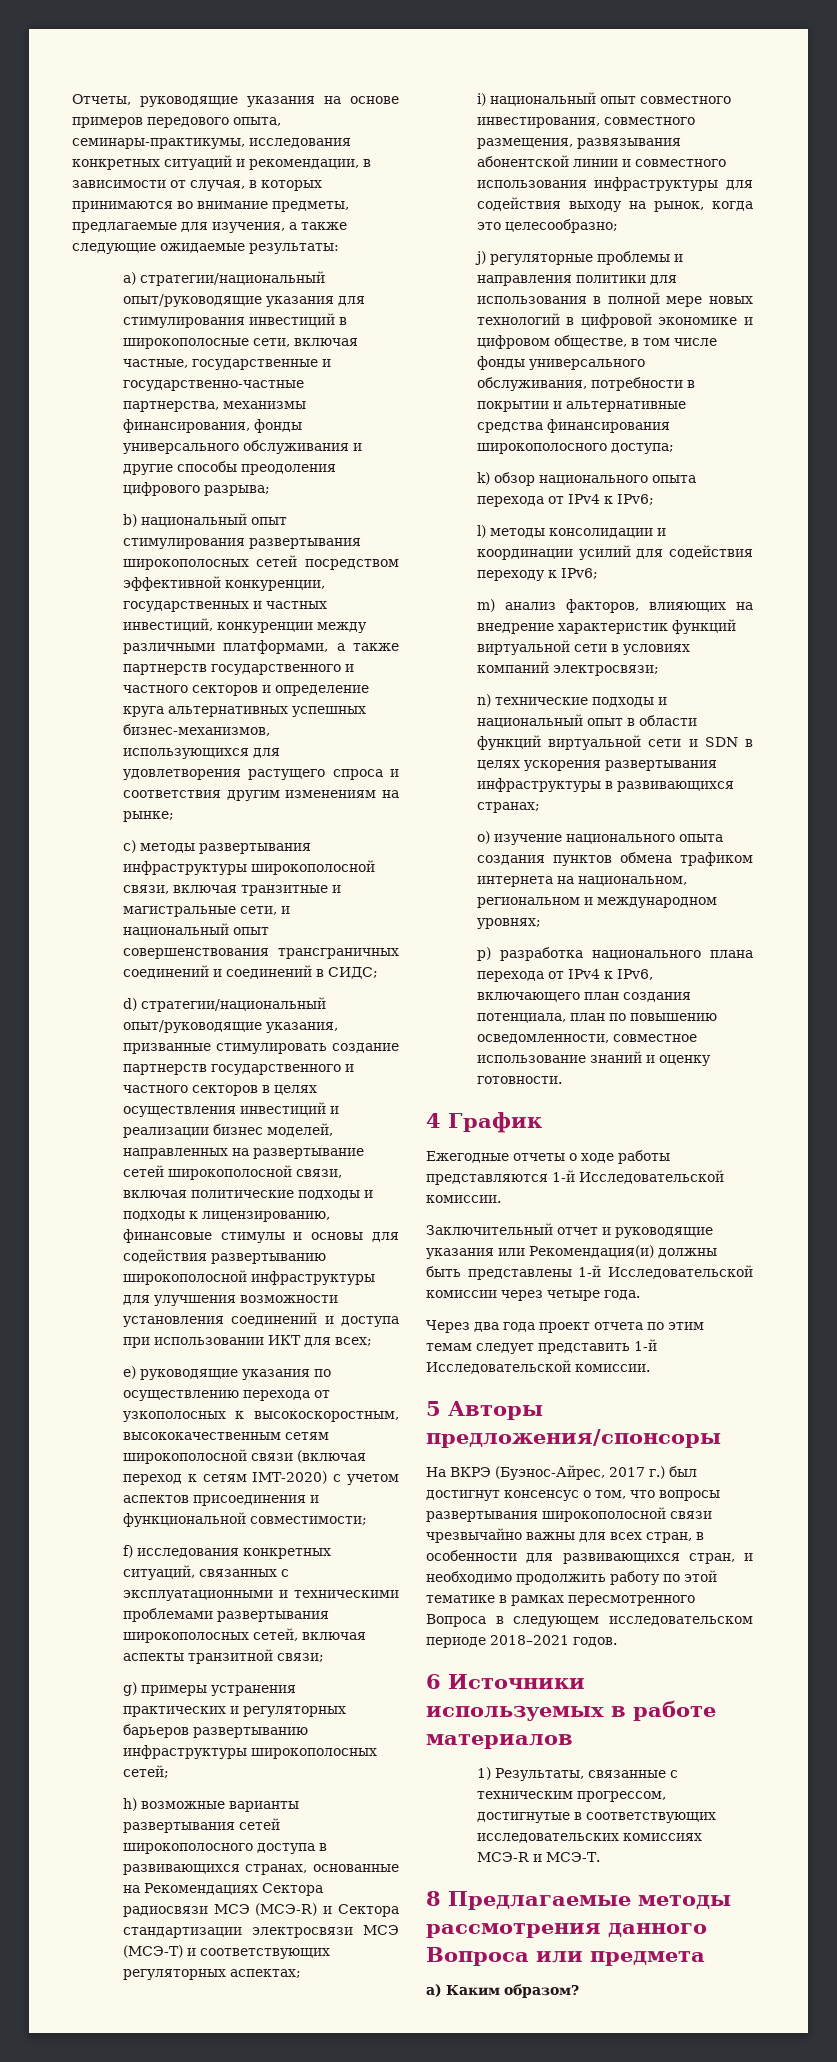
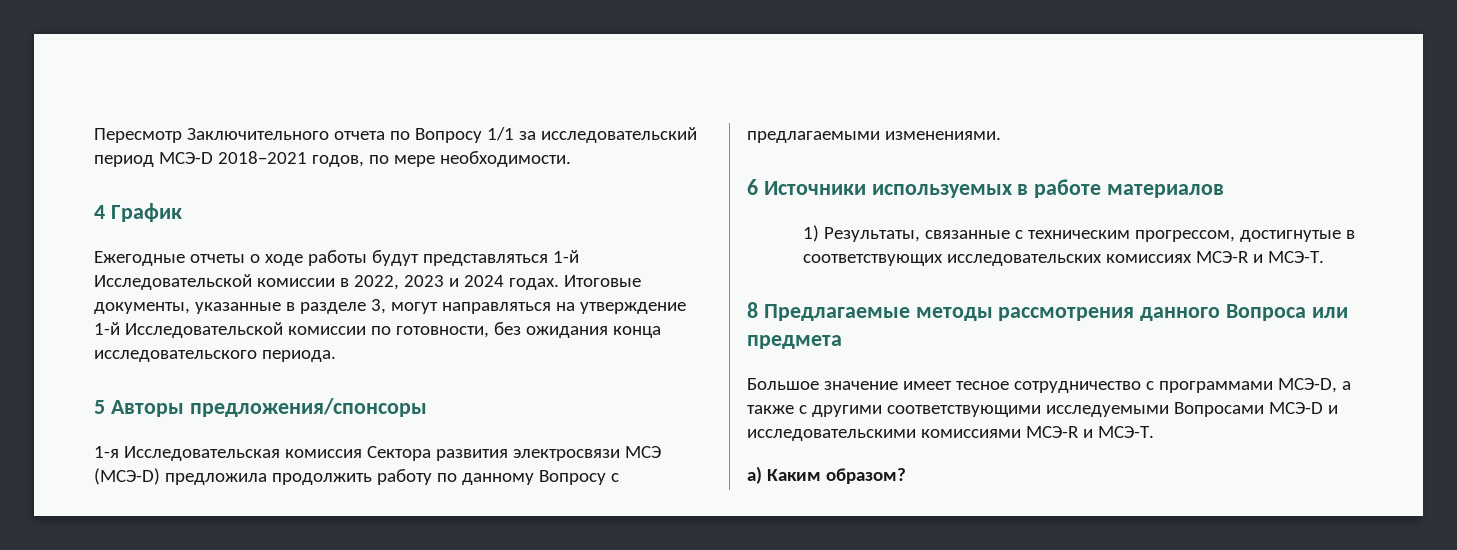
[72,94,399,107] [72,117,281,128] [72,138,351,149] [72,155,371,170] [72,180,322,191] [72,201,349,212] [72,222,347,233] [72,243,339,254] [122,271,325,286] [122,294,365,307] [122,313,347,328] [122,338,358,349] [122,359,331,370] [122,380,304,391] [122,401,306,412] [122,419,302,433] [122,440,362,454] [122,461,336,475] [122,482,270,496] [122,513,287,527] [122,538,361,549] [122,555,399,570] [122,576,325,591] [122,601,327,612] [122,618,367,633] [122,640,399,654] [122,664,354,675] [122,685,369,696] [122,706,366,717] [122,724,270,736] [122,748,280,759] [122,769,399,780] [122,790,399,801] [122,811,174,822] [122,840,311,854] [122,860,375,875] [122,885,341,896] [122,906,290,917] [122,923,269,937] [122,948,399,959] [122,965,378,979] [122,997,326,1012] [122,1020,338,1033] [122,1043,399,1054] [122,1064,354,1075] [122,1085,317,1096] [122,1102,339,1117] [122,1123,333,1138] [122,1148,364,1159] [122,1165,342,1180] [122,1190,373,1200] [122,1211,330,1222] [122,1229,399,1243] [122,1249,326,1264] [122,1270,375,1285] [122,1295,338,1306] [122,1312,399,1327] [122,1335,372,1348] [122,1366,331,1380] [122,1390,330,1401] [122,1411,399,1422] [122,1432,329,1440] [122,1449,366,1464] [122,1471,399,1485] [122,1495,319,1506] [122,1512,367,1527] [122,1545,331,1559] [122,1565,289,1580] [122,1590,399,1601] [122,1608,329,1622] [122,1628,366,1643] [122,1649,324,1664] [122,1682,296,1696] [122,1706,346,1717] [122,1724,308,1738] [122,1745,377,1759] [122,1765,169,1778] [122,1798,299,1812] [122,1818,280,1833] [122,1843,327,1854] [122,1864,399,1875] [122,1883,323,1896] [122,1903,399,1917] [122,1925,399,1938] [122,1945,330,1959] [122,1969,301,1980] [476,92,731,106] [476,117,695,128] [476,138,681,149] [476,155,726,167] [476,177,753,191] [476,197,753,212] [476,219,618,233] [474,251,683,265] [476,275,677,286] [476,292,753,307] [476,313,753,328] [476,335,717,349] [476,356,645,370] [476,377,695,391] [476,401,686,412] [476,419,670,433] [476,443,674,454] [476,472,696,486] [476,494,654,507] [476,525,666,538] [476,545,753,560] [476,568,598,581] [476,599,753,613] [476,619,736,634] [476,640,690,655] [476,661,659,676] [476,694,667,707] [476,714,697,728] [476,735,753,750] [476,760,717,771] [476,778,734,792] [476,802,540,813] [476,831,723,845] [476,852,753,866] [476,876,687,887] [476,897,717,908] [476,918,541,929] [476,947,753,961] [476,969,653,982] [476,992,691,1002] [476,1013,717,1023] [476,1034,697,1044] [476,1051,711,1066] [476,1076,562,1084] Отчеты, руководящие указания на основе примеров передового опыта, семинары-практикумы, исследования конкретных ситуаций и рекомендации, в зависимости от случая, в которых принимаются во внимание предметы, предлагаемые для изучения, а также следующие ожидаемые результаты: // a) стратегии/национальный опыт/руководящие указания для стимулирования инвестиций в широкополосные сети, включая частные, государственные и государственно-частные партнерства, механизмы финансирования, фонды универсального обслуживания и другие способы преодоления цифрового разрыва; // b) национальный опыт стимулирования развертывания широкополосных сетей посредством эффективной конкуренции, государственных и частных инвестиций, конкуренции между различными платформами, а также партнерств государственного и частного секторов и определение круга альтернативных успешных бизнес-механизмов, использующихся для удовлетворения растущего спроса и соответствия другим изменениям на рынке; // c) методы развертывания инфраструктуры широкополосной связи, включая транзитные и магистральные сети, и национальный опыт совершенствования трансграничных соединений и соединений в СИДС; // d) стратегии/национальный опыт/руководящие указания, призванные стимулировать создание партнерств государственного и частного секторов в целях осуществления инвестиций и реализации бизнес моделей, направленных на развертывание сетей широкополосной связи, включая политические подходы и подходы к лицензированию, финансовые стимулы и основы для содействия развертыванию широкополосной инфраструктуры для улучшения возможности установления соединений и доступа при использовании ИКТ для всех; // e) руководящие указания по осуществлению перехода от узкополосных к высокоскоростным, высококачественным сетям широкополосной связи (включая переход к сетям IMT-2020) с учетом аспектов присоединения и функциональной совместимости; // f) исследования конкретных ситуаций, связанных с эксплуатационными и техническими проблемами развертывания широкополосных сетей, включая аспекты транзитной связи; // g) примеры устранения практических и регуляторных барьеров развертыванию инфраструктуры широкополосных сетей; // h) возможные варианты развертывания сетей широкополосного доступа в развивающихся странах, основанные на Рекомендациях Сектора радиосвязи МСЭ (МСЭ-R) и Сектора стандартизации электросвязи МСЭ (МСЭ-T) и соответствующих регуляторных аспектах; // i) национальный опыт совместного инвестирования, совместного размещения, развязывания абонентской линии и совместного использования инфраструктуры для содействия выходу на рынок, когда это целесообразно; // j) регуляторные проблемы и направления политики для использования в полной мере новых технологий в цифровой экономике и цифровом обществе, в том числе фонды универсального обслуживания, потребности в покрытии и альтернативные средства финансирования широкополосного доступа; // k) обзор национального опыта перехода от IPv4 к IPv6; // l) методы консолидации и координации усилий для содействия переходу к IPv6; // m) анализ факторов, влияющих на внедрение характеристик функций виртуальной сети в условиях компаний электросвязи; // n) технические подходы и национальный опыт в области функций виртуальной сети и SDN в целях ускорения развертывания инфраструктуры в развивающихся странах; // o) изучение национального опыта создания пунктов обмена трафиком интернета на национальном, региональном и международном уровнях; // p) разработка национального плана перехода от IPv4 к IPv6, включающего план создания потенциала, план по повышению осведомленности, совместное использование знаний и оценку готовности. -> [94,127,697,143] [94,151,571,167] Пересмотр Заключительного отчета по Вопросу 1/1 за исследовательский период МСЭ-D 2018−2021 годов, по мере необходимости.
[426,1170,724,1185] [426,1195,501,1203] [426,1223,713,1238] [426,1245,717,1259] [426,1265,753,1280] [426,1290,640,1301] [426,1320,704,1333] [426,1339,657,1354] [426,1360,650,1374] [426,1401,543,1420] [426,1429,721,1448] [426,1465,697,1480] [426,1490,720,1501] [426,1507,712,1522] [426,1528,704,1543] [426,1550,753,1564] [426,1570,717,1585] [426,1595,695,1606] [426,1614,753,1627] [426,1635,617,1648] представляются 1-й Исследовательской комиссии. // Заключительный отчет и руководящие указания или Рекомендация(и) должны быть представлены 1-й Исследовательской комиссии через четыре года. // Через два года проект отчета по этим темам следует представить 1-й Исследовательской комиссии. // 5 Авторы предложения/спонсоры // На ВКРЭ (Буэнос-Айрес, 2017 г.) был достигнут консенсус о том, что вопросы развертывания широкополосной связи чрезвычайно важны для всех стран, в особенности для развивающихся стран, и необходимо продолжить работу по этой тематике в рамках пересмотренного Вопроса в следующем исследовательском периоде 2018–2021 годов. -> [371,250,579,266] [94,274,641,290] [94,299,686,314] [94,322,661,338] [94,350,336,362] [94,398,427,417] [94,446,661,461] [94,468,619,485] [747,131,1001,143] будут представляться 1-й Исследовательской комиссии в 2022, 2023 и 2024 годах. Итоговые документы, указанные в разделе 3, могут направляться на утверждение 1-й Исследовательской комиссии по готовности, без ожидания конца исследовательского периода. // 5 Авторы предложения/спонсоры // 1-я Исследовательская комиссия Сектора развития электросвязи МСЭ (МСЭ-D) предложила продолжить работу по данному Вопросу с предлагаемыми изменениями.
(705, 1958) none -> [747,378,1351,393] [747,402,1338,417] [747,426,1154,441] // Большое значение имеет тесное сотрудничество с программами МСЭ-D, а также с другими соответствующими исследуемыми Вопросами МСЭ-D и исследовательскими комиссиями МСЭ-R и МСЭ-Т.

